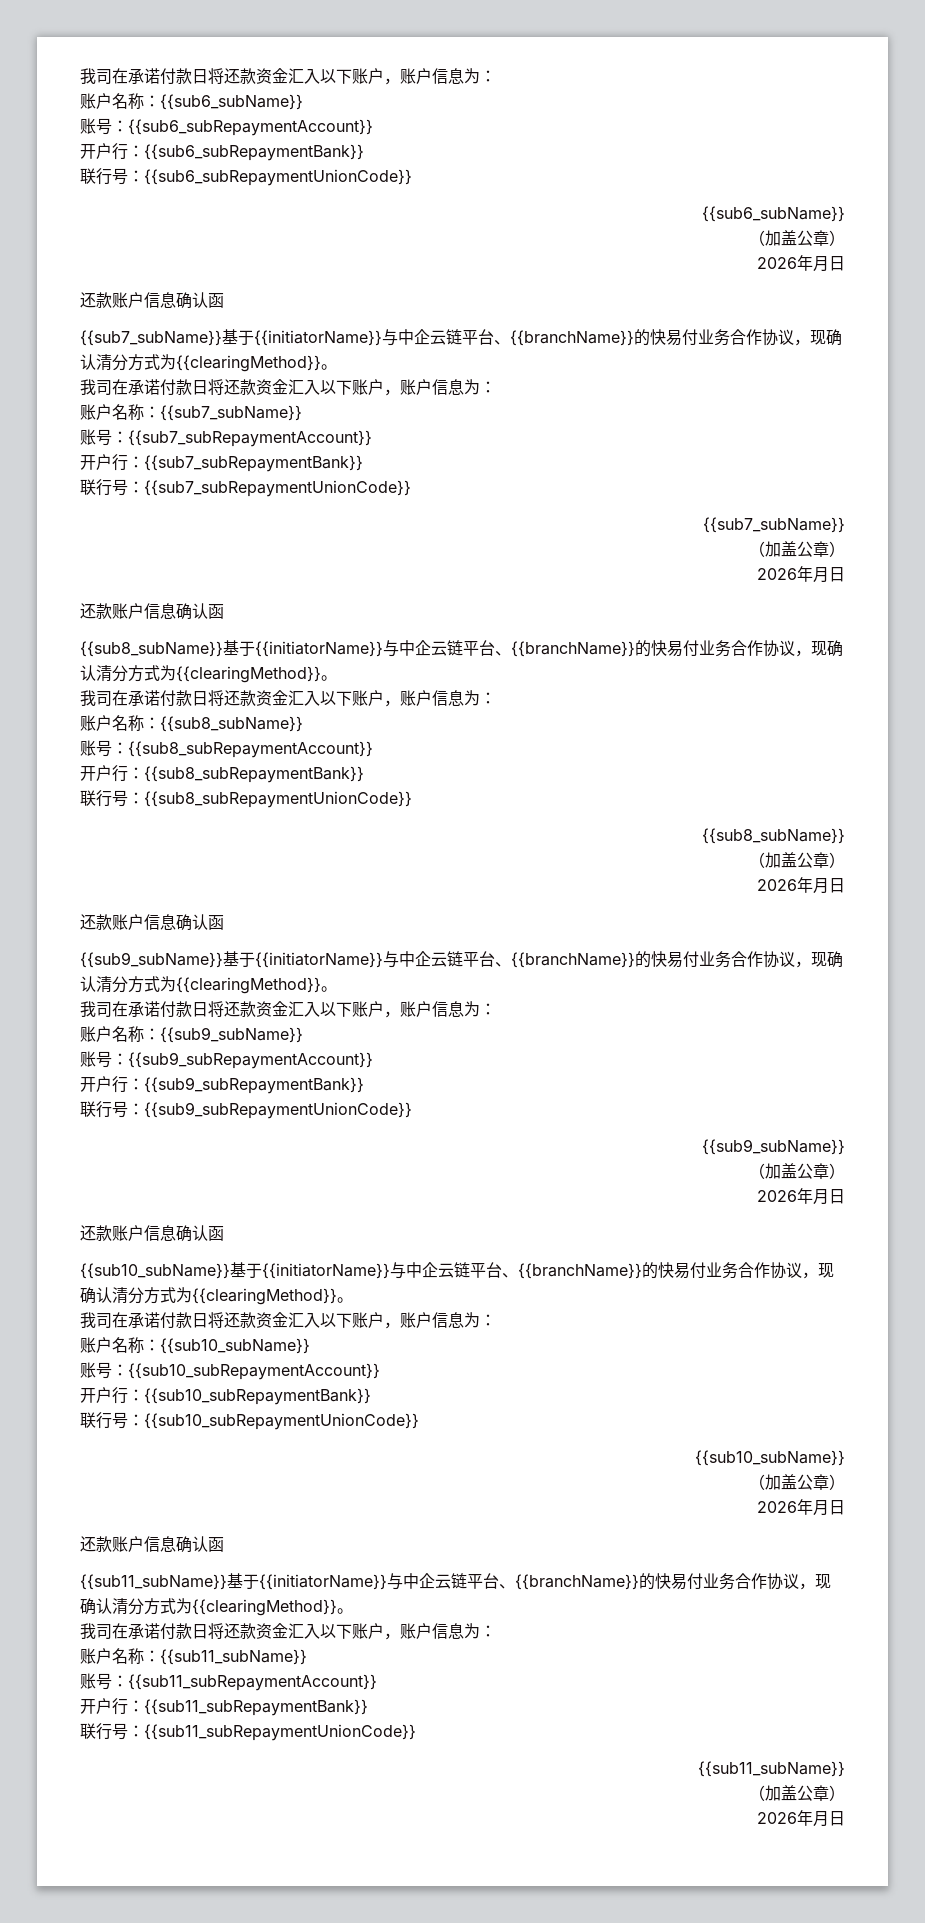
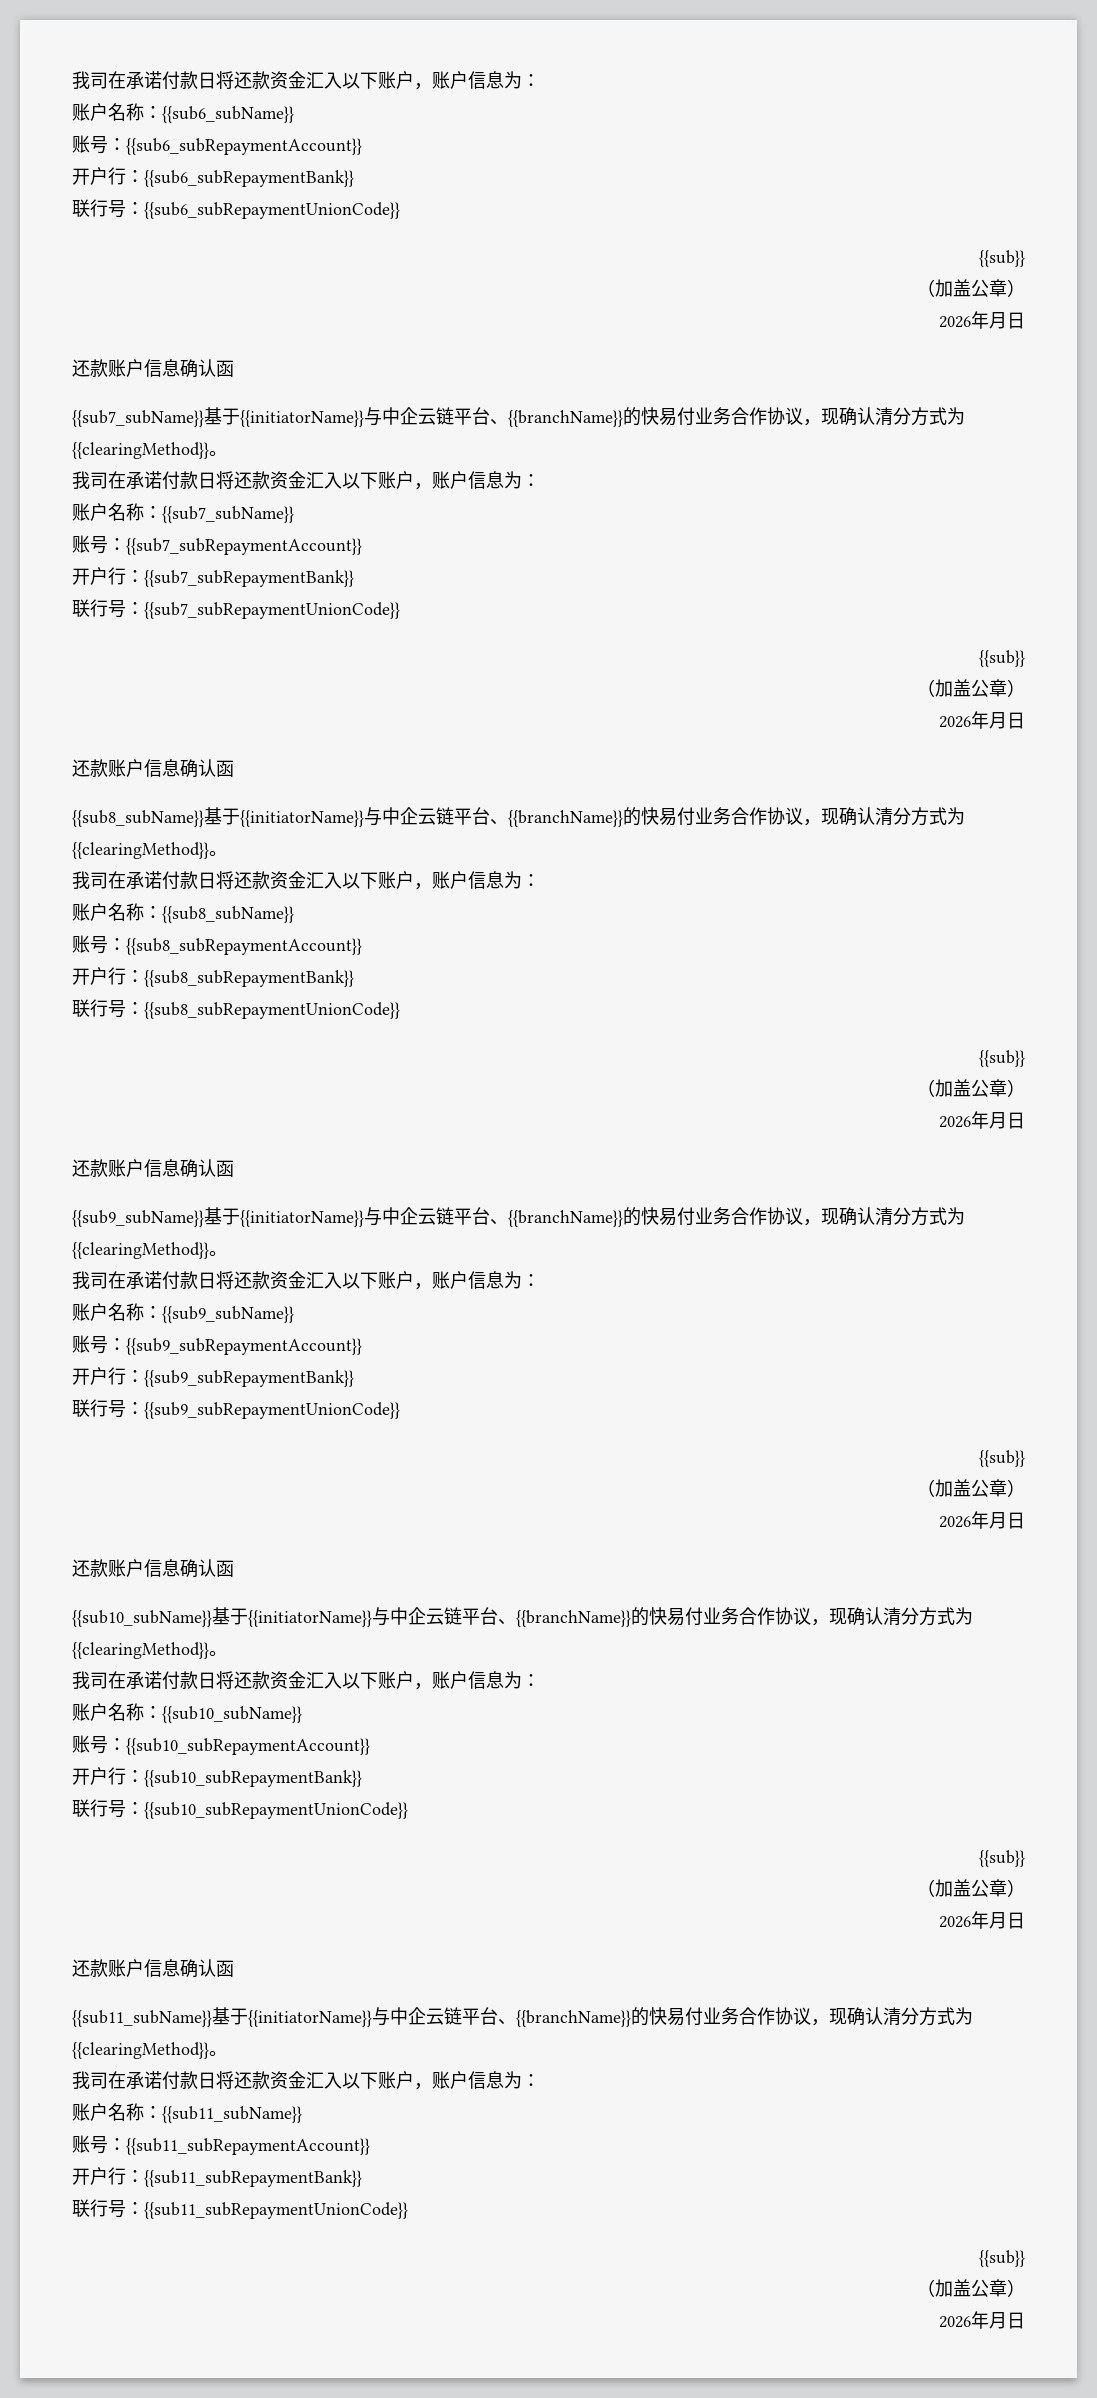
[702,206,845,222] {{sub6_subName}} -> [979,250,1025,267] {{sub}}
[703,517,845,533] {{sub7_subName}} -> [979,650,1025,667] {{sub}}
[702,828,845,844] {{sub8_subName}} -> [979,1050,1025,1067] {{sub}}
[702,1139,845,1155] {{sub9_subName}} -> [979,1450,1025,1467] {{sub}}
[695,1450,845,1466] {{sub10_subName}} -> [979,1850,1025,1867] {{sub}}
[698,1761,845,1777] {{sub11_subName}} -> [979,2250,1025,2267] {{sub}}

